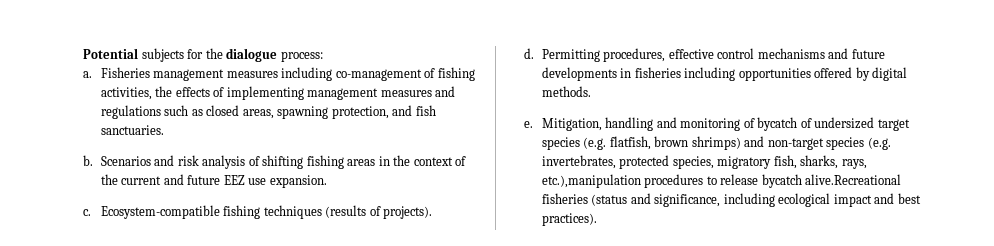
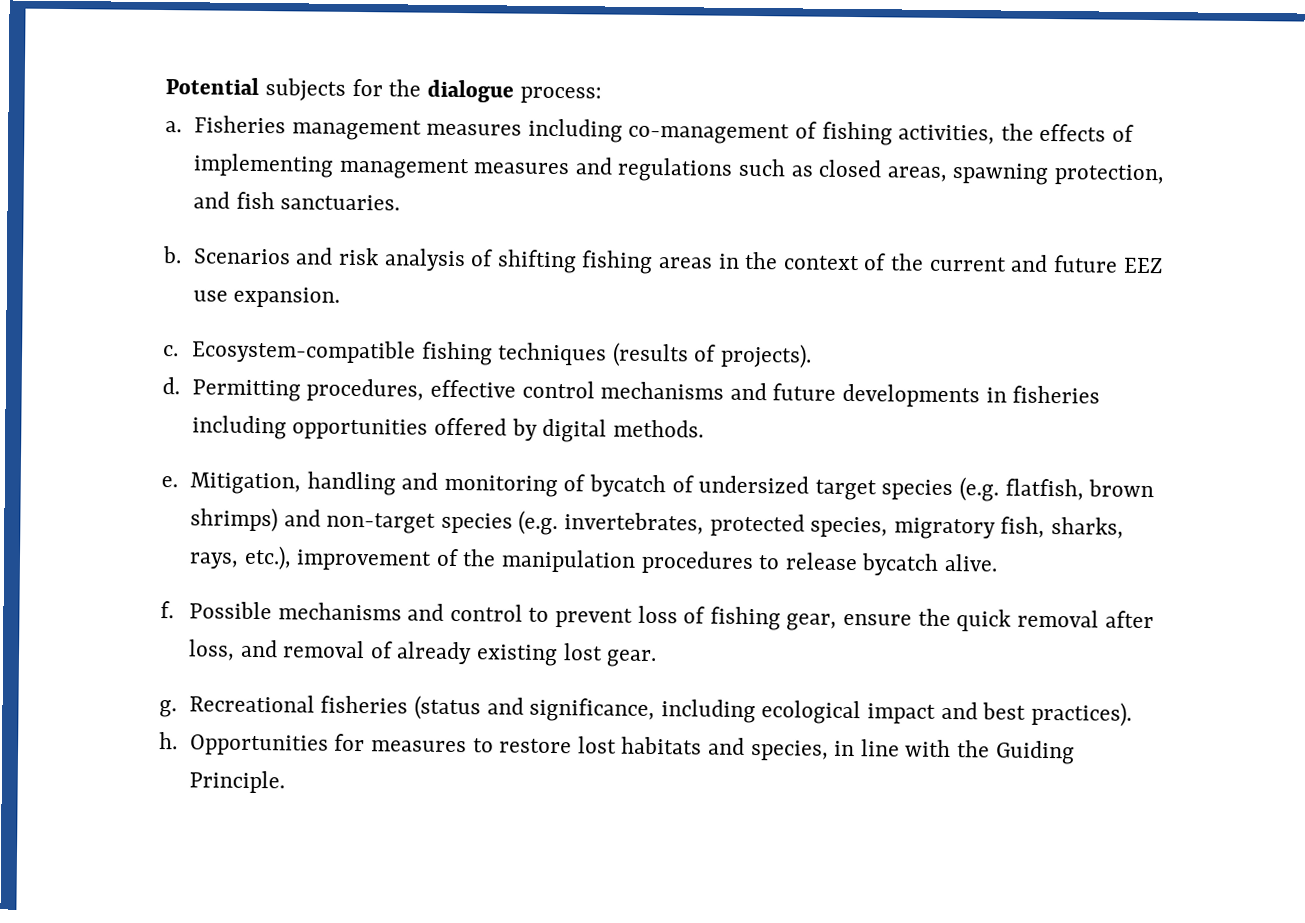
[541,174,902,188] etc.),manipulation procedures to release bycatch alive.Recreational -> [243,545,999,576] [160,601,1154,632] [187,639,658,668] [159,694,315,718] etc.), improvement of the manipulation procedures to release bycatch alive. // f. Possible mechanisms and control to prevent loss of fishing gear, ensure the quick removal after loss, and removal of already existing lost gear. // g. Recreational
(597, 219) none -> [159,732,1075,765] [188,770,285,794] // h. Opportunities for measures to restore lost habitats and species, in line with the Guiding Principle.

